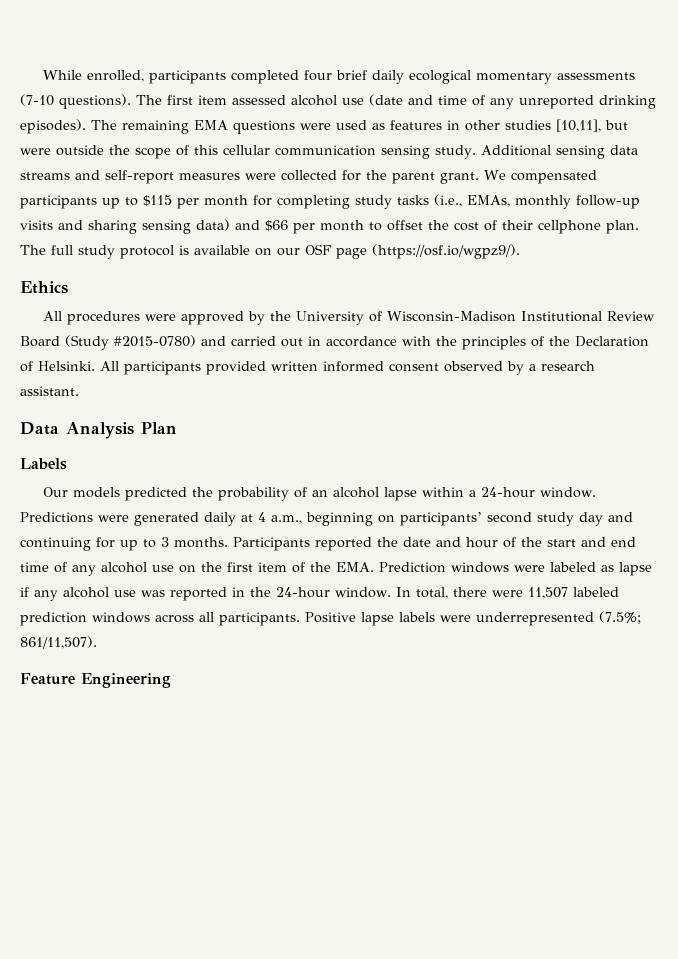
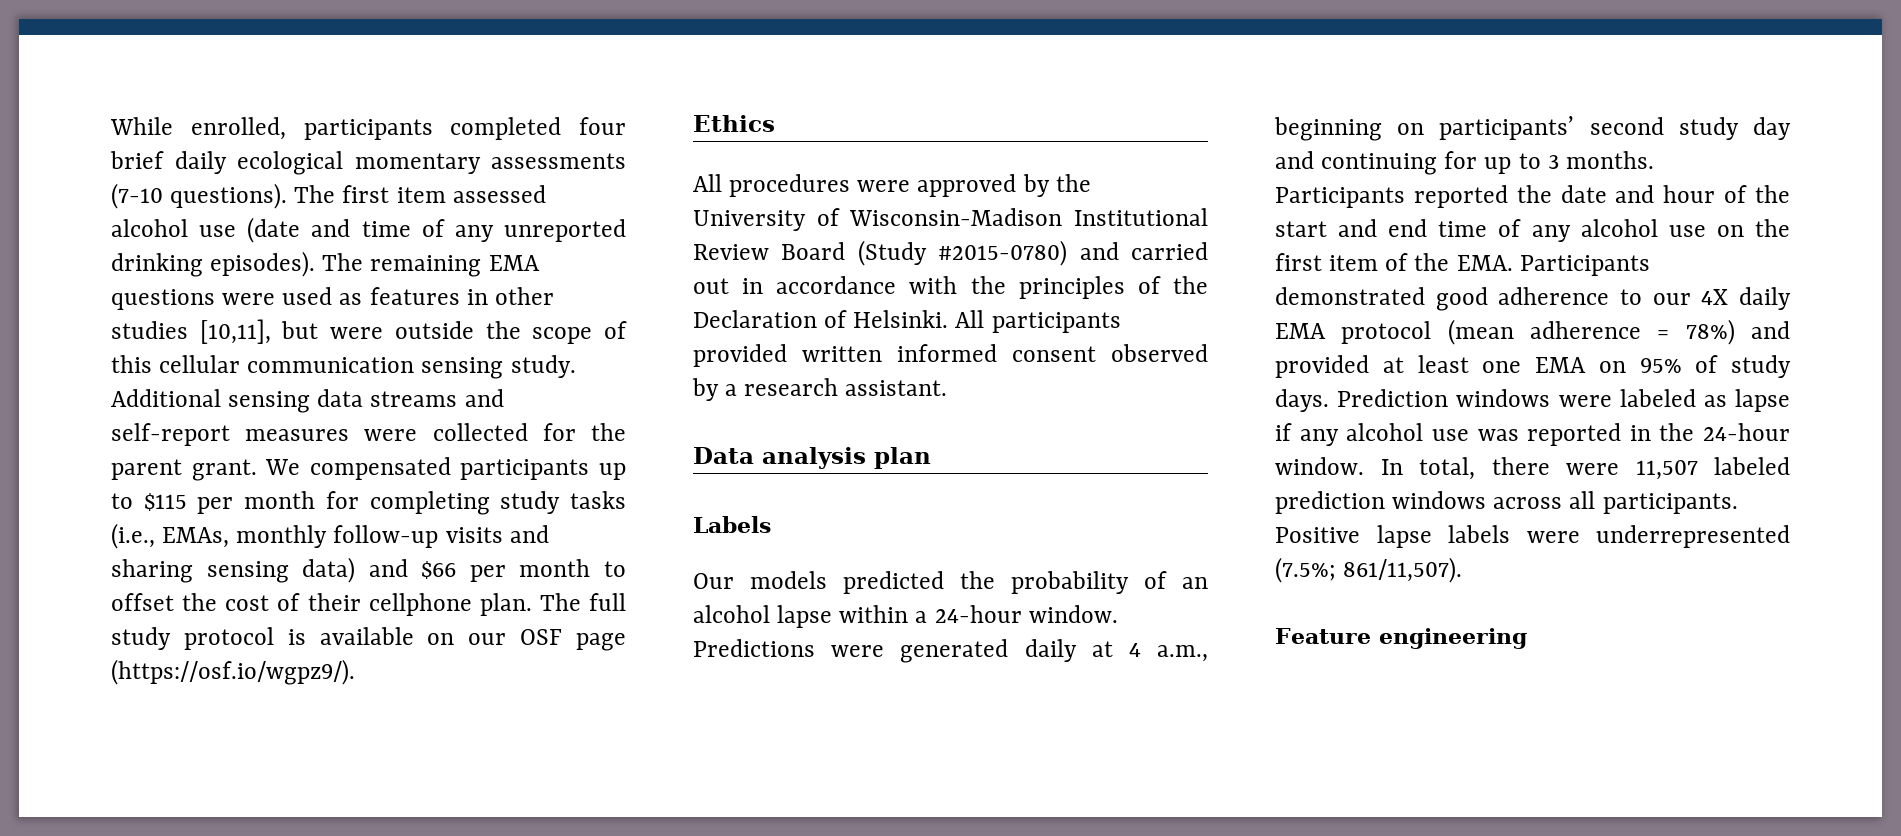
[66,422,177,439] Analysis Plan -> [762,447,931,469] analysis plan
(374, 567) none -> [1519,255,1650,276] [1275,287,1791,311] [1275,319,1790,345] [1275,355,1791,378] [1275,389,1329,412] Participants demonstrated good adherence to our 4X daily EMA protocol (mean adherence = 78%) and provided at least one EMA on 95% of study days.
[81,673,171,688] Engineering -> [1378,628,1527,649] engineering

